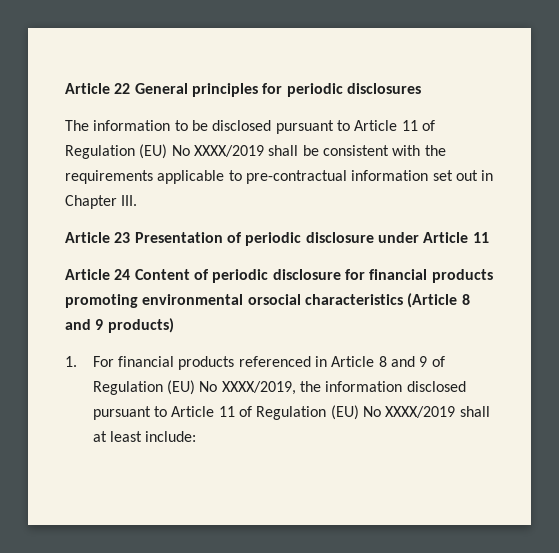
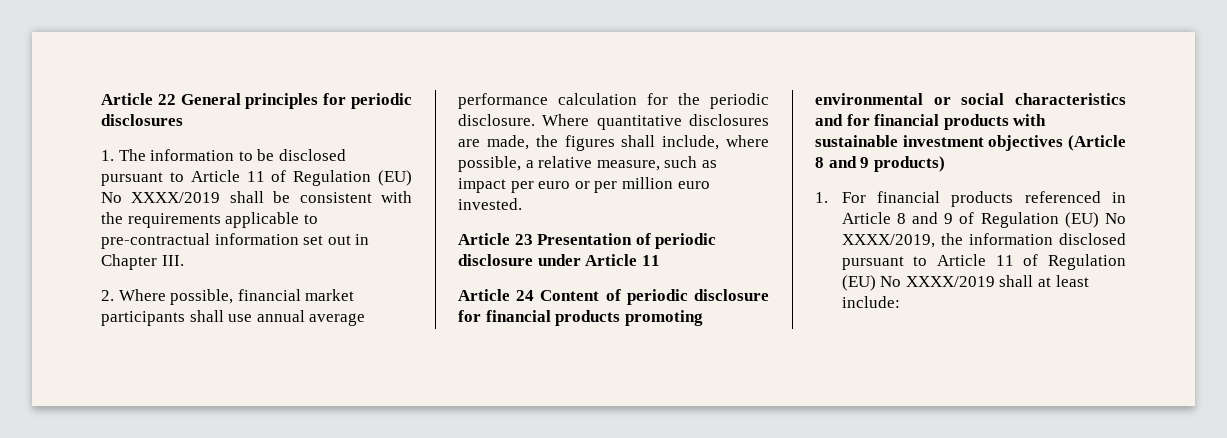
(421, 88) none -> [101,150,114,161] 1.
(138, 200) none -> [101,289,355,305] [101,310,366,326] [458,93,769,109] [458,114,769,130] [458,135,769,151] [458,156,717,172] [458,177,710,193] [458,198,522,210] // 2. Where possible, financial market participants shall use annual average performance calculation for the periodic disclosure. Where quantitative disclosures are made, the figures shall include, where possible, a relative measure, such as impact per euro or per million euro invested.
[247,294,403,305] orsocial characteristics -> [933,93,1126,105] [815,114,1047,130] [815,135,1064,151] or social characteristics and for financial products with sustainable investment objectives

